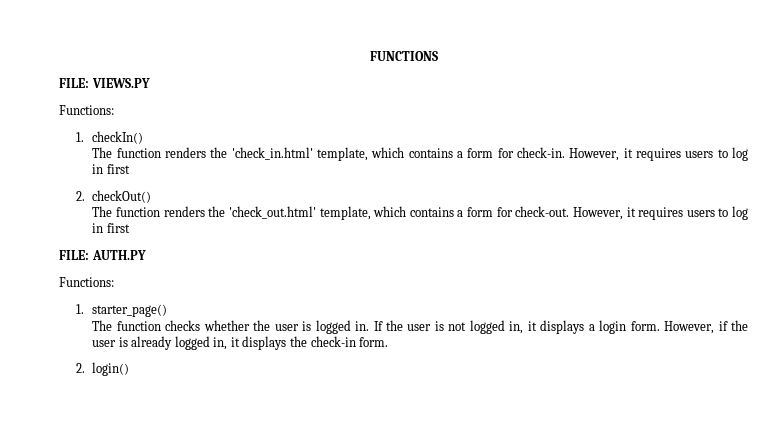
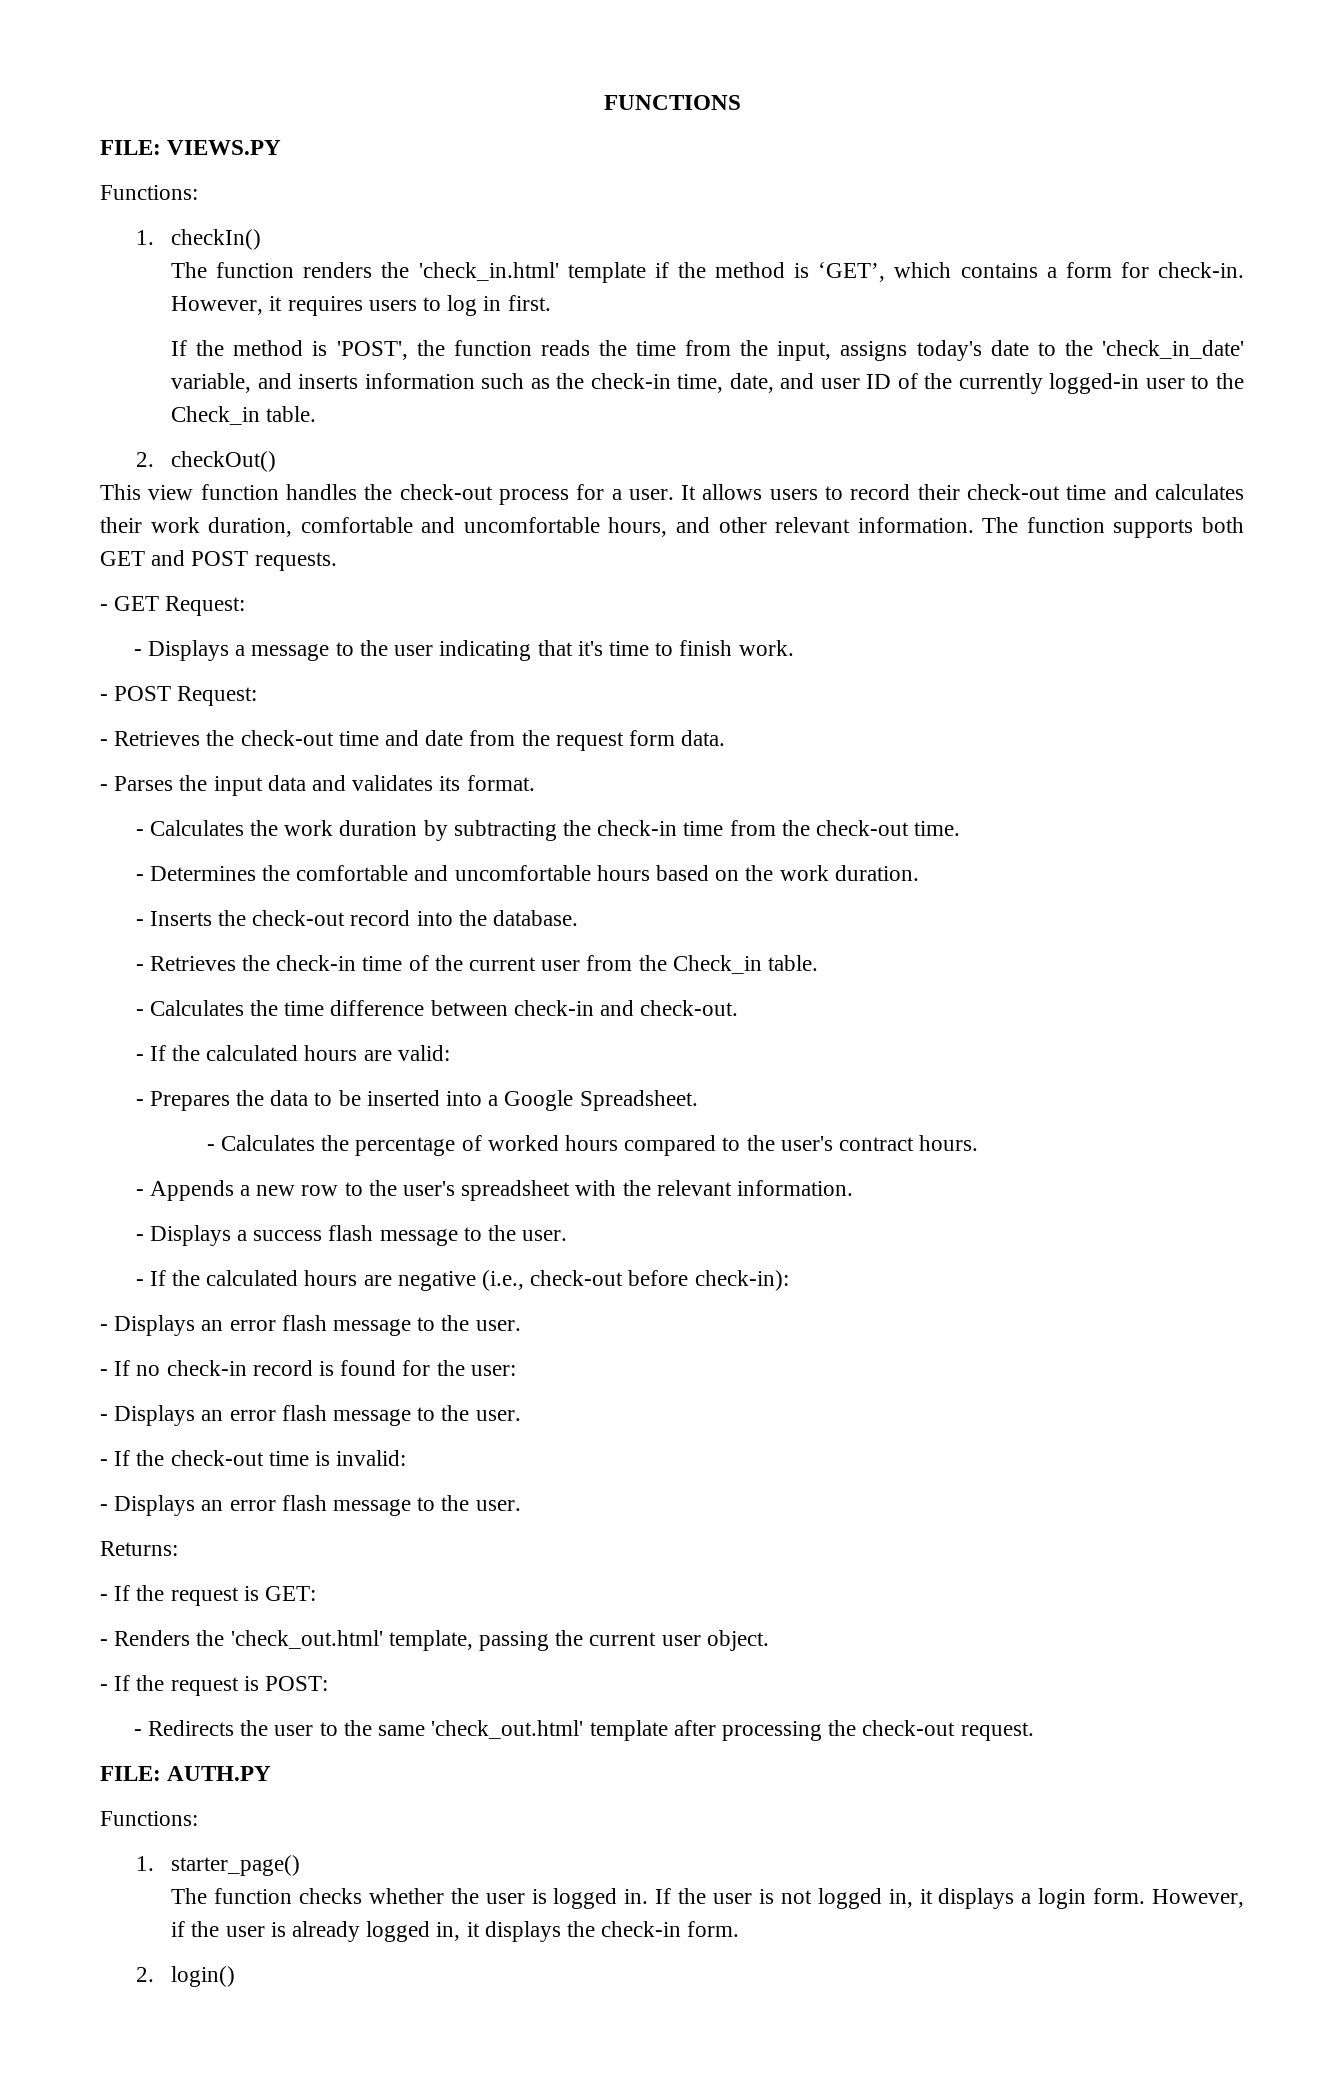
[317,147,369,161] template, -> [567,262,886,283] template if the method is ‘GET’,
[106,164,130,174] [75,190,152,203] [92,206,749,220] [92,223,130,233] first // 2. checkOut() // The function renders the 'check_out.html' template, which contains a form for check-out. However, it requires users to log in first -> [507,295,551,311] [171,340,1244,361] [171,373,1244,394] [171,406,317,425] [135,451,277,472] [100,484,1244,505] [100,517,1244,538] [100,550,337,571] [100,596,246,616] [133,640,794,661] [100,686,258,706] [100,730,726,751] [100,775,535,796] [135,820,961,841] [135,865,919,881] [135,910,579,926] [135,955,819,974] [135,1000,739,1016] [135,1045,450,1061] [135,1090,698,1111] [206,1135,979,1156] [135,1180,854,1201] [135,1225,568,1246] [135,1270,789,1291] [100,1315,521,1336] [100,1360,516,1376] [100,1405,521,1426] [100,1450,407,1466] [100,1495,521,1516] [100,1541,178,1556] [100,1585,317,1606] [100,1630,769,1651] [100,1675,329,1696] [133,1720,1034,1741] first. // If the method is 'POST', the function reads the time from the input, assigns today's date to the 'check_in_date' variable, and inserts information such as the check-in time, date, and user ID of the currently logged-in user to the Check_in table. // 2. checkOut() // This view function handles the check-out process for a user. It allows users to record their check-out time and calculates their work duration, comfortable and uncomfortable hours, and other relevant information. The function supports both GET and POST requests. // - GET Request: // - Displays a message to the user indicating that it's time to finish work. // - POST Request: // - Retrieves the check-out time and date from the request form data. // - Parses the input data and validates its format. // - Calculates the work duration by subtracting the check-in time from the check-out time. // - Determines the comfortable and uncomfortable hours based on the work duration. // - Inserts the check-out record into the database. // - Retrieves the check-in time of the current user from the Check_in table. // - Calculates the time difference between check-in and check-out. // - If the calculated hours are valid: // - Prepares the data to be inserted into a Google Spreadsheet. // - Calculates the percentage of worked hours compared to the user's contract hours. // - Appends a new row to the user's spreadsheet with the relevant information. // - Displays a success flash message to the user. // - If the calculated hours are negative (i.e., check-out before check-in): // - Displays an error flash message to the user. // - If no check-in record is found for the user: // - Displays an error flash message to the user. // - If the check-out time is invalid: // - Displays an error flash message to the user. // Returns: // - If the request is GET: // - Renders the 'check_out.html' template, passing the current user object. // - If the request is POST: // - Redirects the user to the same 'check_out.html' template after processing the check-out request.

